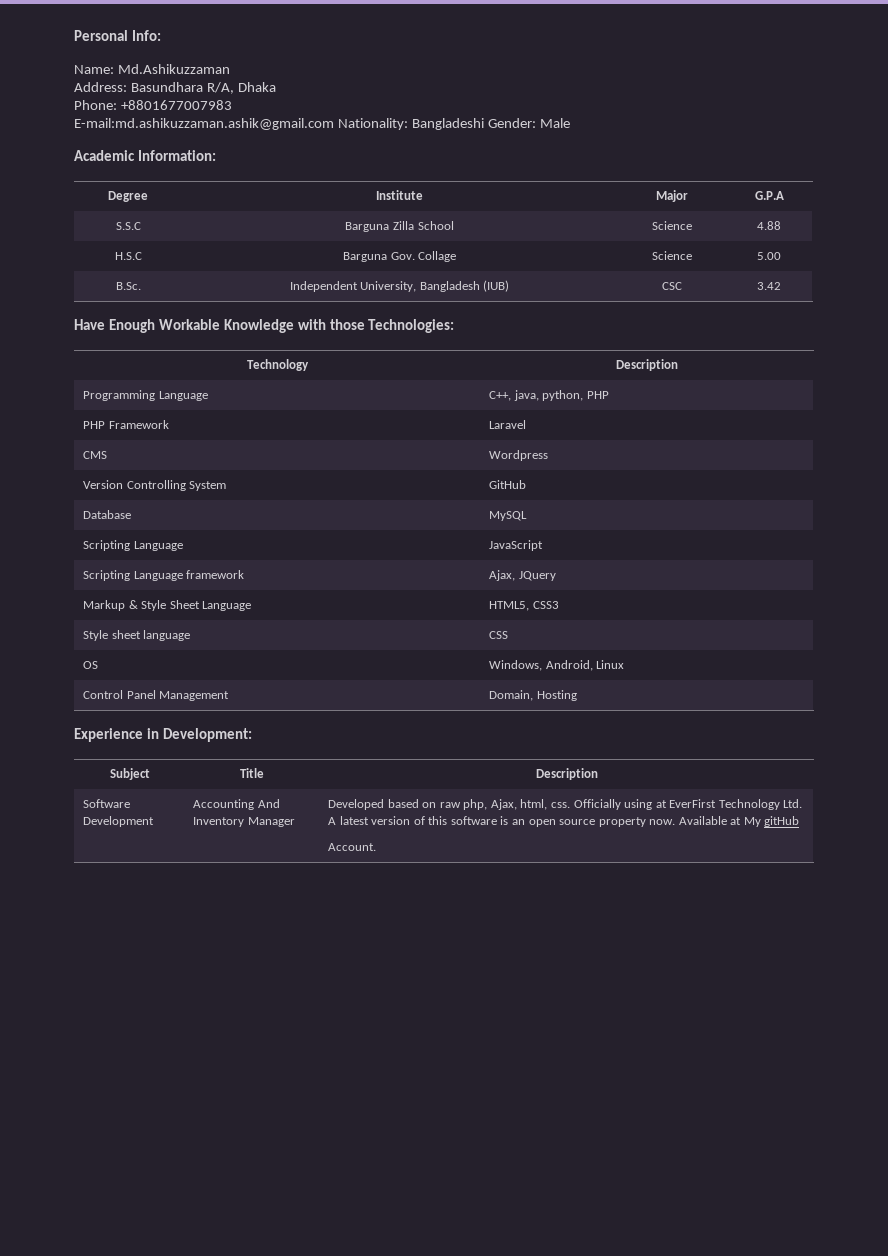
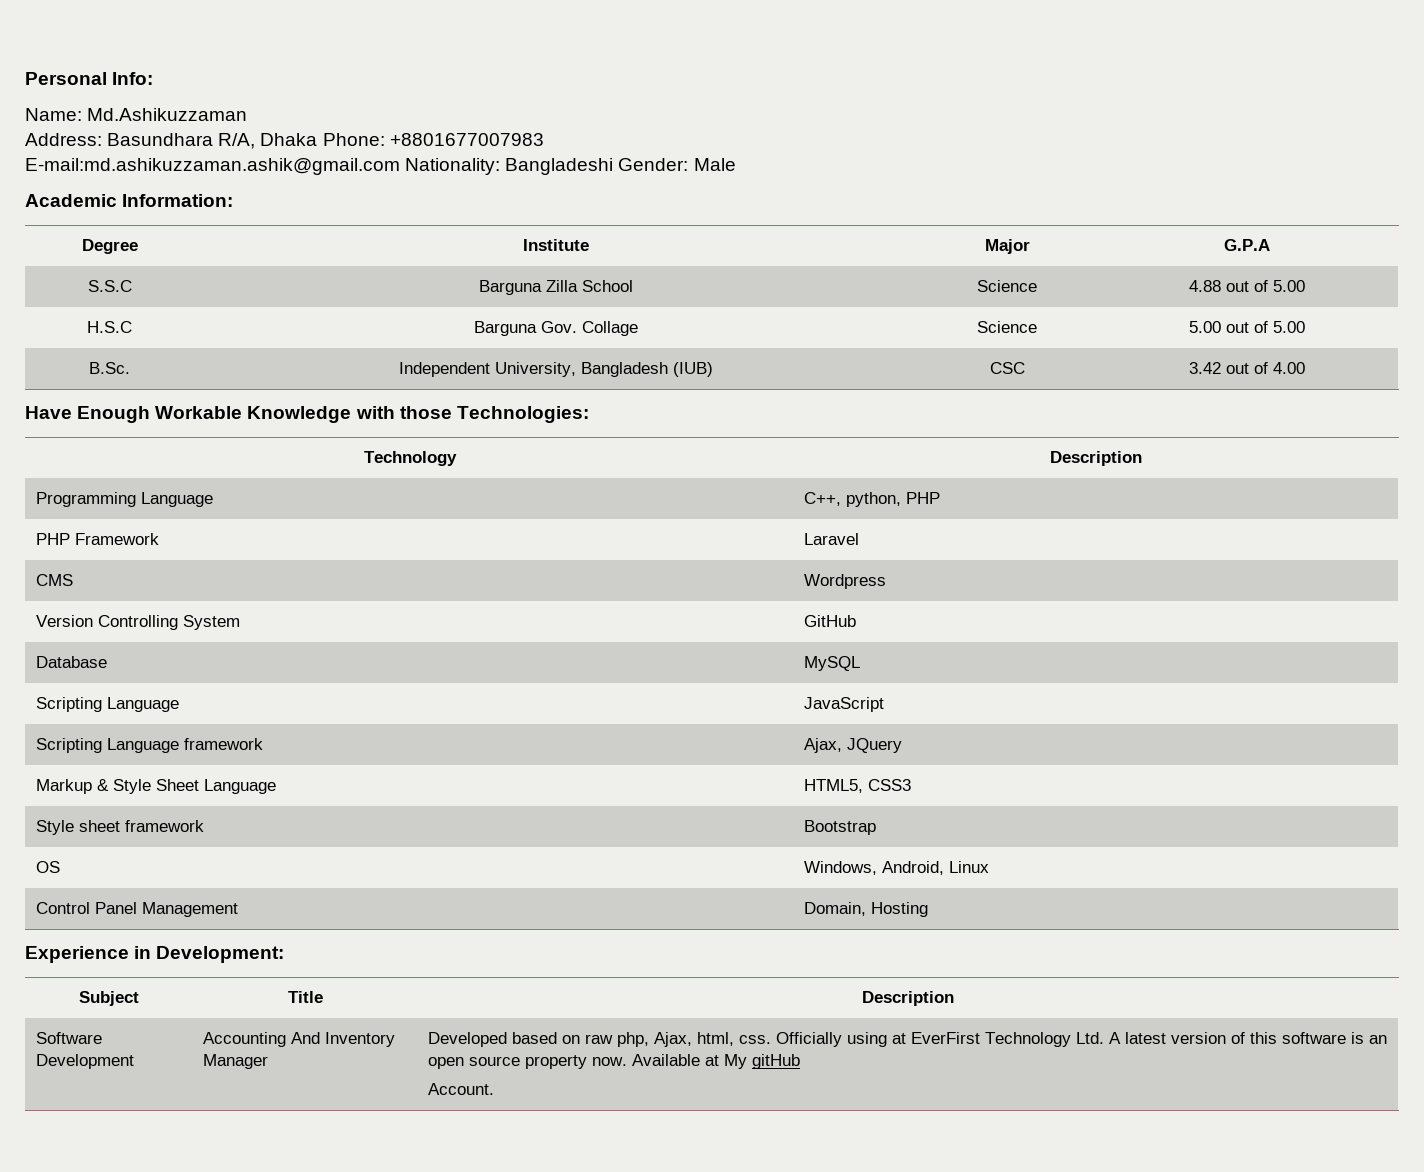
(276, 87) // -> (318, 139) none
(781, 225) none -> [1226,280,1305,292] out of 5.00
(781, 256) none -> [1226,321,1305,333] out of 5.00
(781, 286) none -> [1226,362,1305,374] out of 4.00
[513,390,539,401] java, -> (841, 499) none
[143,630,191,641] [489,631,509,639] language | CSS -> [124,820,204,832] [803,820,876,835] framework | Bootstrap

